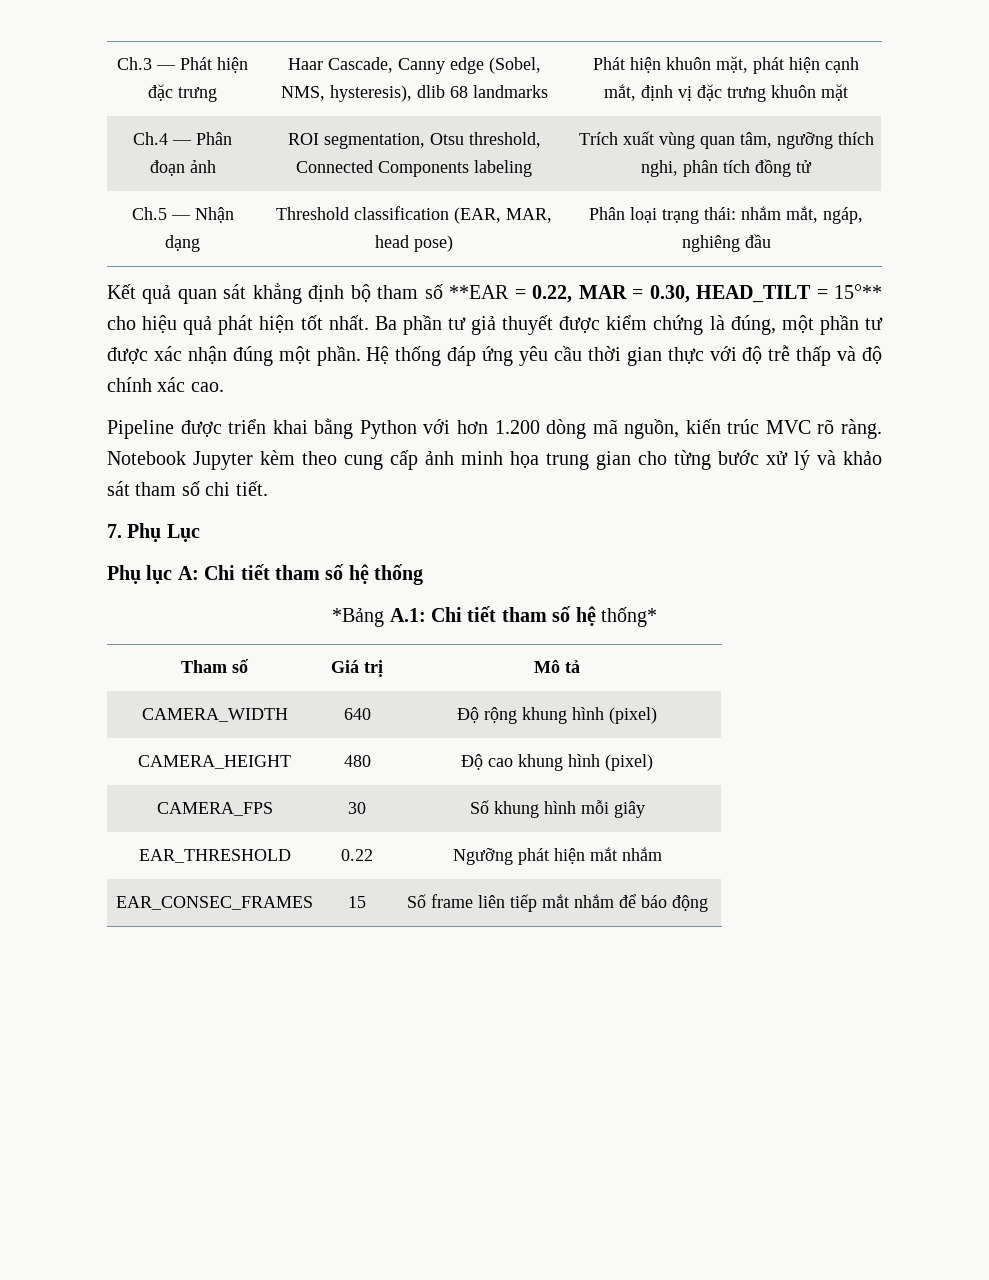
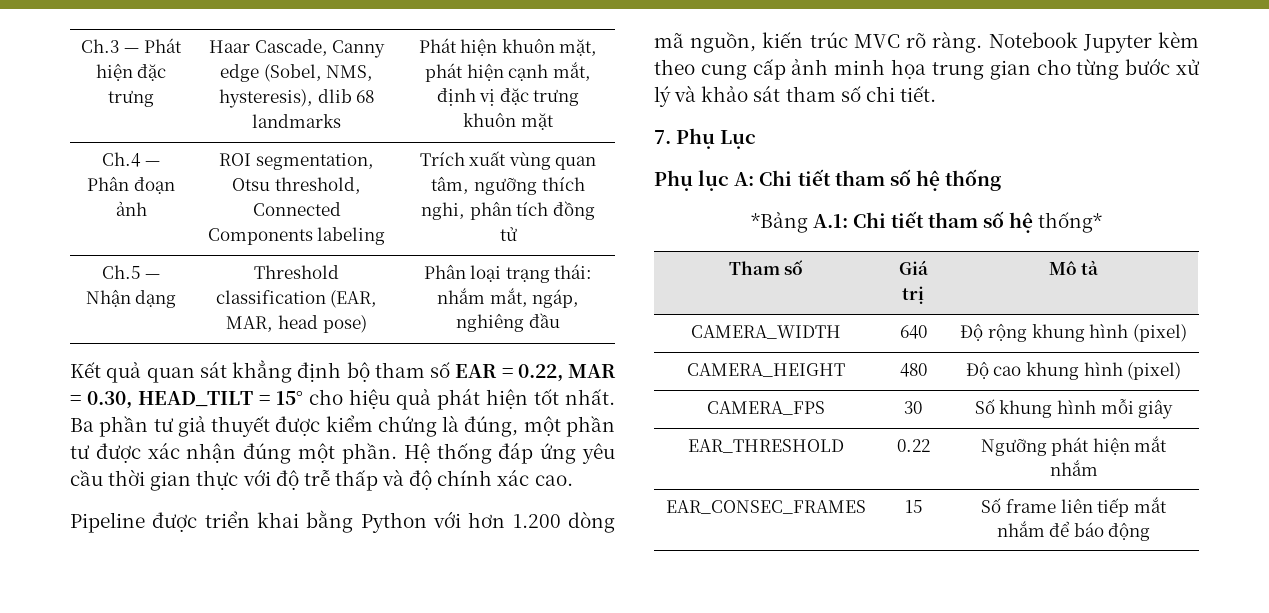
[449,285,510,299] **EAR -> [455,364,498,378] EAR
[834,284,883,299] 15°** -> [276,391,303,405] 15°

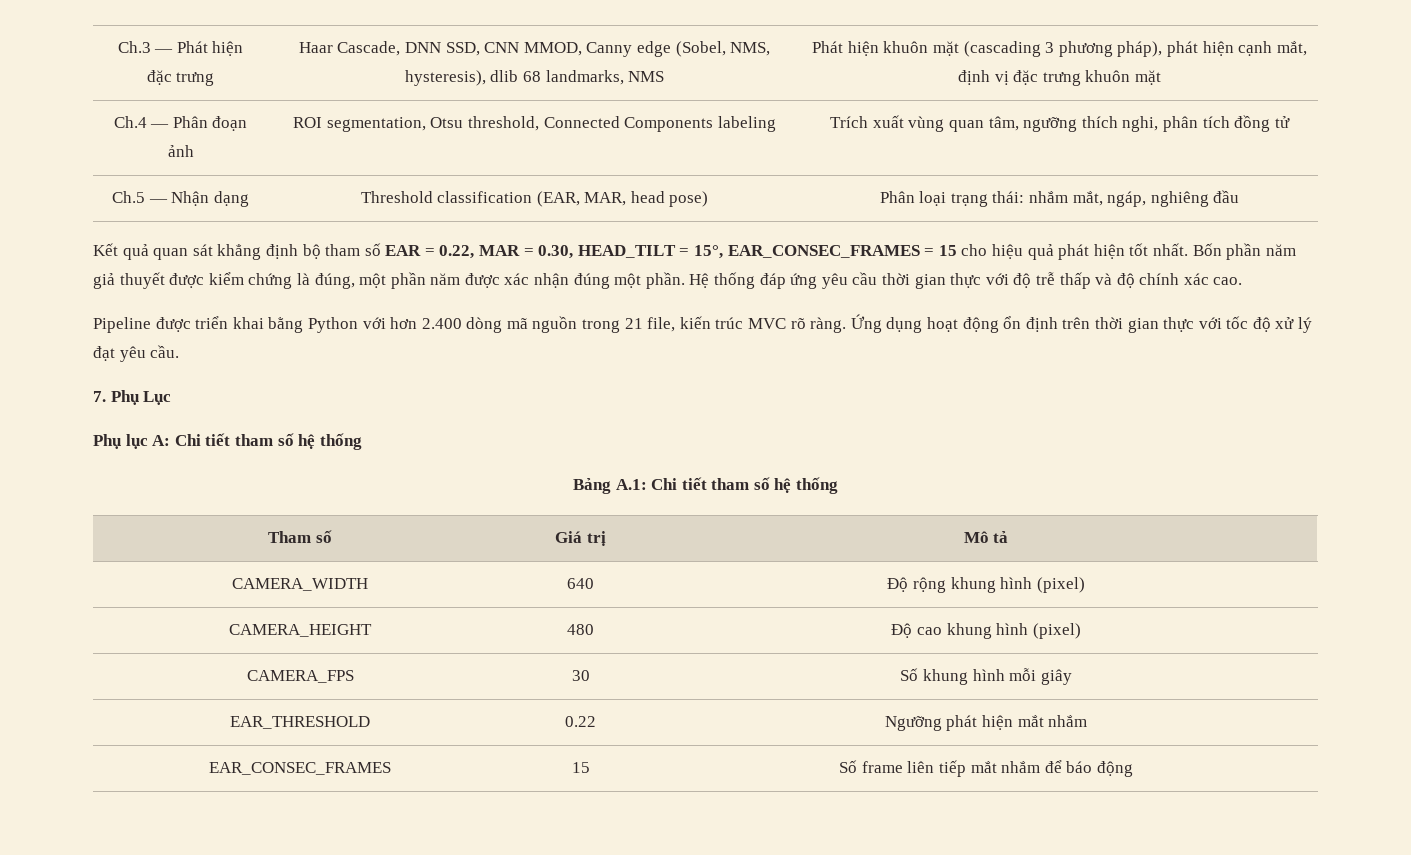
(328, 47) none -> [405,42,582,56] DNN SSD, CNN MMOD,
[252,114,341,128] landmarks -> [545,70,665,85] landmarks, NMS
[559,39,598,56] mặt, -> [933,41,1163,57] mặt (cascading 3 phương pháp),
[276,391,303,405] 15° -> [694,245,957,259] 15°, EAR_CONSEC_FRAMES = 15
[70,416,174,437] Ba phần tư -> [1192,243,1296,260] Bốn phần năm
[70,445,90,459] tư -> [430,273,461,285] năm
[512,514,561,528] 1.200 -> [421,318,462,329] 2.400
[690,32,757,53] nguồn, -> [532,316,676,333] nguồn trong 21 file,
[988,31,1199,53] [654,58,1200,80] [654,85,936,107] Notebook Jupyter kèm theo cung cấp ảnh minh họa trung gian cho từng bước xử lý và khảo sát tham số chi tiết. -> [850,314,1313,333] [93,345,180,362] Ứng dụng hoạt động ổn định trên thời gian thực với tốc độ xử lý đạt yêu cầu.
[750,212,808,233] *Bảng -> [572,478,611,494] Bảng
[1038,212,1103,233] thống* -> [796,477,839,494] thống

